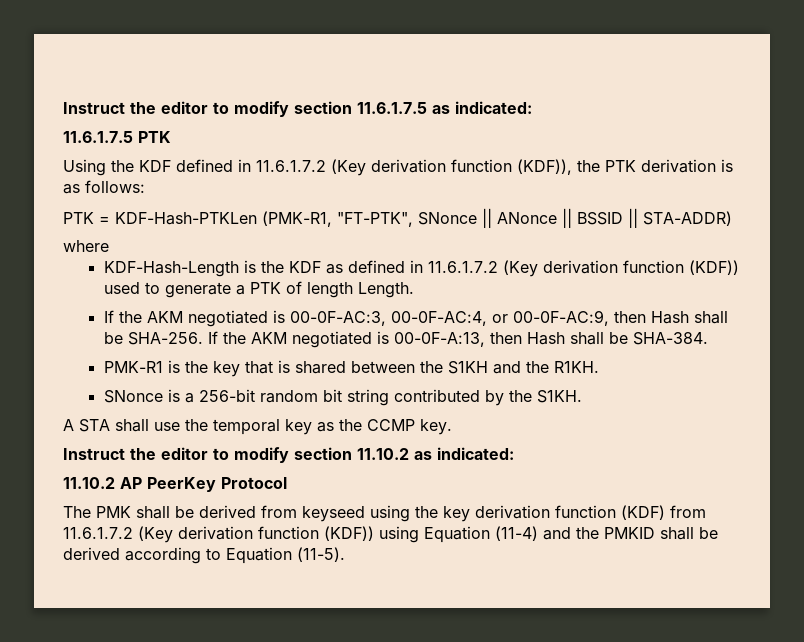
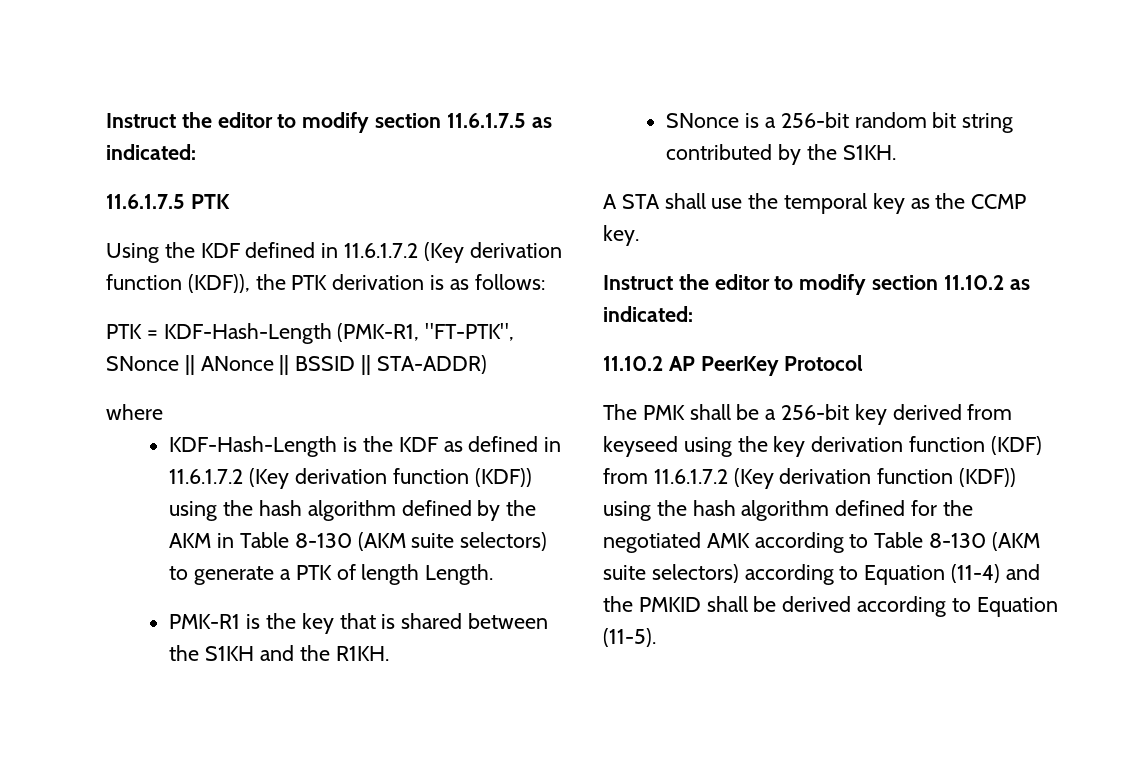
[115,212,257,225] KDF-Hash-PTKLen -> [163,323,332,344] KDF-Hash-Length
[103,282,140,294] used -> [169,500,537,521] [169,532,548,551] using the hash algorithm defined by the AKM in Table 8-130 (AKM suite selectors)
[103,310,728,327] [103,331,708,348] // If the AKM negotiated is 00-0F-AC:3, 00-0F-AC:4, or 00-0F-AC:9, then Hash shall be SHA-256. If the AKM negotiated is 00-0F-A:13, then Hash shall be SHA-384. -> (494, 574) none
(194, 512) none -> [765,404,887,425] a 256-bit key
(419, 534) none -> [656,500,973,521] [603,532,1040,553] [603,564,859,585] the hash algorithm defined for the negotiated AMK according to Table 8-130 (AKM suite selectors) according to

